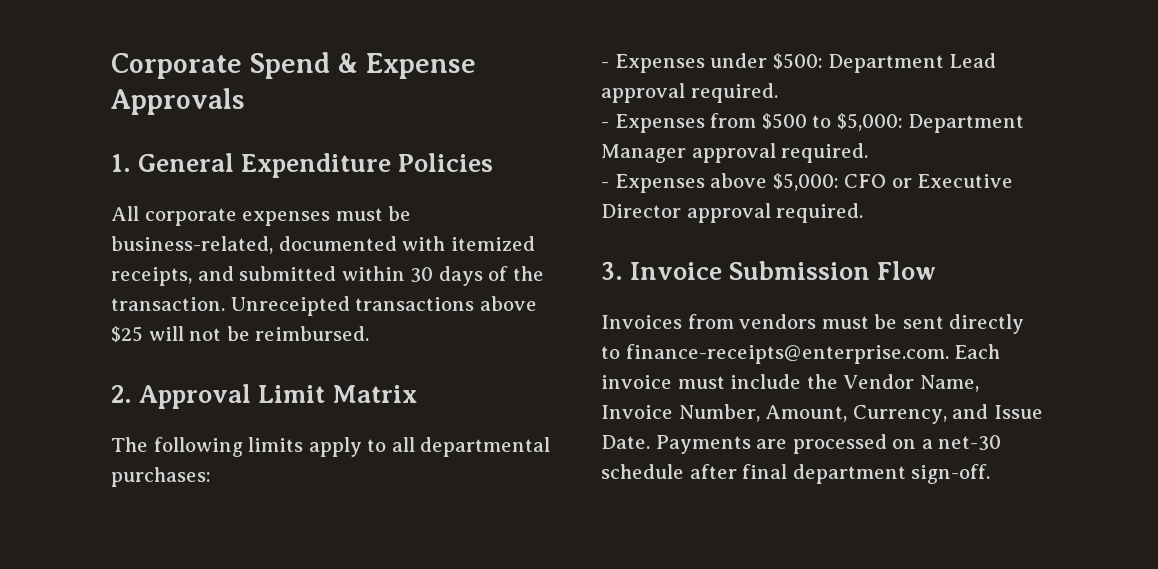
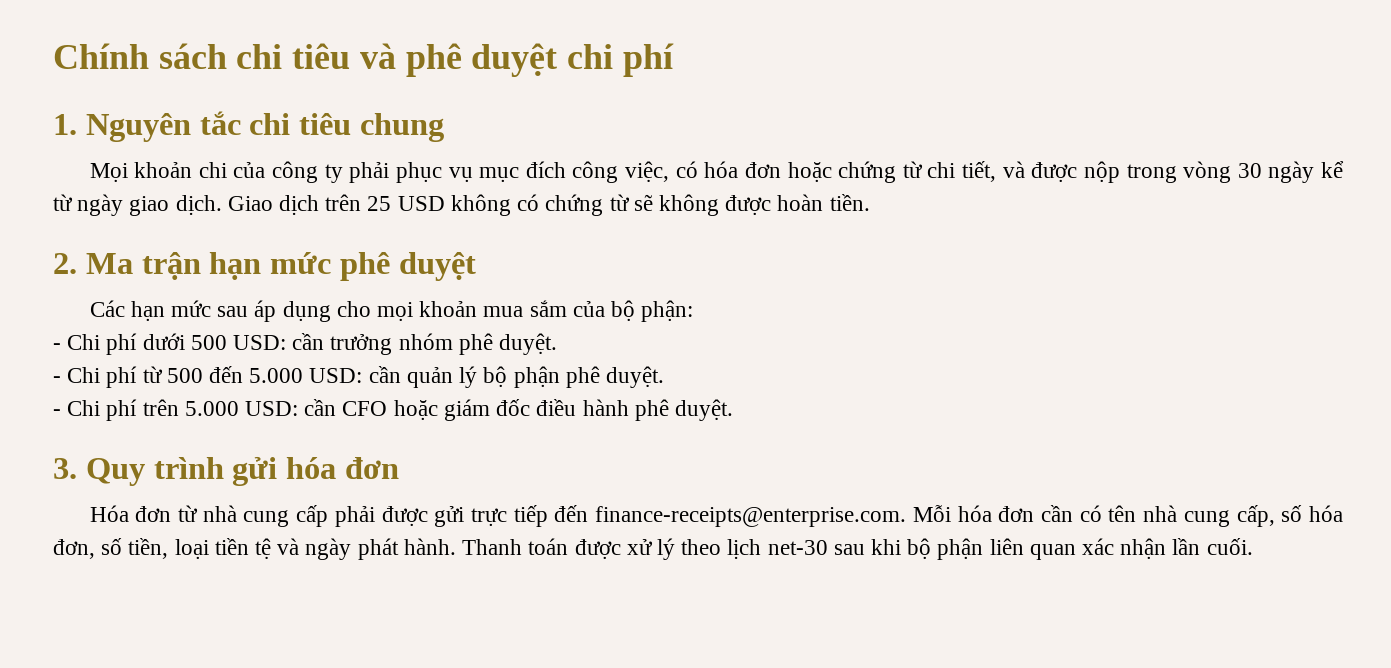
[111,52,476,79] [111,88,245,115] [111,153,494,178] [111,206,412,226] [111,236,535,254] [111,266,544,286] [111,296,537,316] [111,326,370,343] [111,384,418,409] [111,437,551,457] [111,467,211,487] [601,53,996,73] [601,83,778,103] [601,113,1025,133] [601,143,869,163] [601,173,1014,193] [601,203,864,223] [601,261,937,280] [601,314,1025,334] [601,344,1001,364] [601,374,979,392] [601,404,1043,424] [601,434,1002,454] [601,464,991,484] Corporate Spend & Expense Approvals // 1. General Expenditure Policies // All corporate expenses must be business-related, documented with itemized receipts, and submitted within 30 days of the transaction. Unreceipted transactions above $25 will not be reimbursed. // 2. Approval Limit Matrix // The following limits apply to all departmental purchases: // - Expenses under $500: Department Lead approval required. // - Expenses from $500 to $5,000: Department Manager approval required. // - Expenses above $5,000: CFO or Executive Director approval required. // 3. Invoice Submission Flow // Invoices from vendors must be sent directly to finance-receipts@enterprise.com. Each invoice must include the Vendor Name, Invoice Number, Amount, Currency, and Issue Date. Payments are processed on a net-30 schedule after final department sign-off. -> [53,43,674,77] [53,111,444,142] [89,161,1345,183] [53,194,870,216] [53,252,476,281] [89,300,694,322] [53,333,558,355] [53,366,664,388] [53,399,733,421] [53,456,399,486] [89,505,1343,527] [53,538,1253,560] Chính sách chi tiêu và phê duyệt chi phí // 1. Nguyên tắc chi tiêu chung // Mọi khoản chi của công ty phải phục vụ mục đích công việc, có hóa đơn hoặc chứng từ chi tiết, và được nộp trong vòng 30 ngày kể từ ngày giao dịch. Giao dịch trên 25 USD không có chứng từ sẽ không được hoàn tiền. // 2. Ma trận hạn mức phê duyệt // Các hạn mức sau áp dụng cho mọi khoản mua sắm của bộ phận: // - Chi phí dưới 500 USD: cần trưởng nhóm phê duyệt. // - Chi phí từ 500 đến 5.000 USD: cần quản lý bộ phận phê duyệt. // - Chi phí trên 5.000 USD: cần CFO hoặc giám đốc điều hành phê duyệt. // 3. Quy trình gửi hóa đơn // Hóa đơn từ nhà cung cấp phải được gửi trực tiếp đến finance-receipts@enterprise.com. Mỗi hóa đơn cần có tên nhà cung cấp, số hóa đơn, số tiền, loại tiền tệ và ngày phát hành. Thanh toán được xử lý theo lịch net-30 sau khi bộ phận liên quan xác nhận lần cuối.

